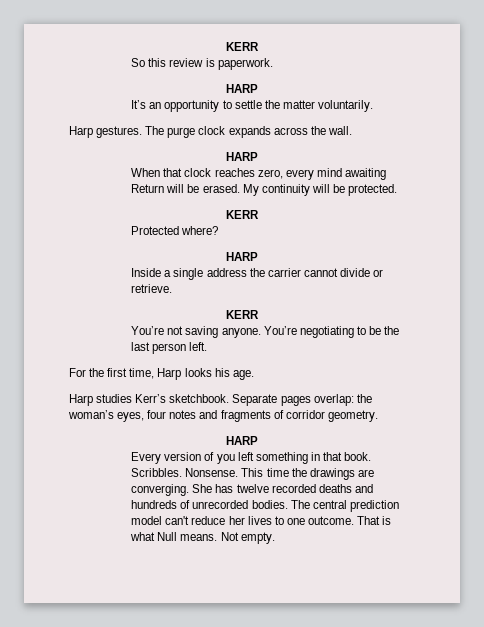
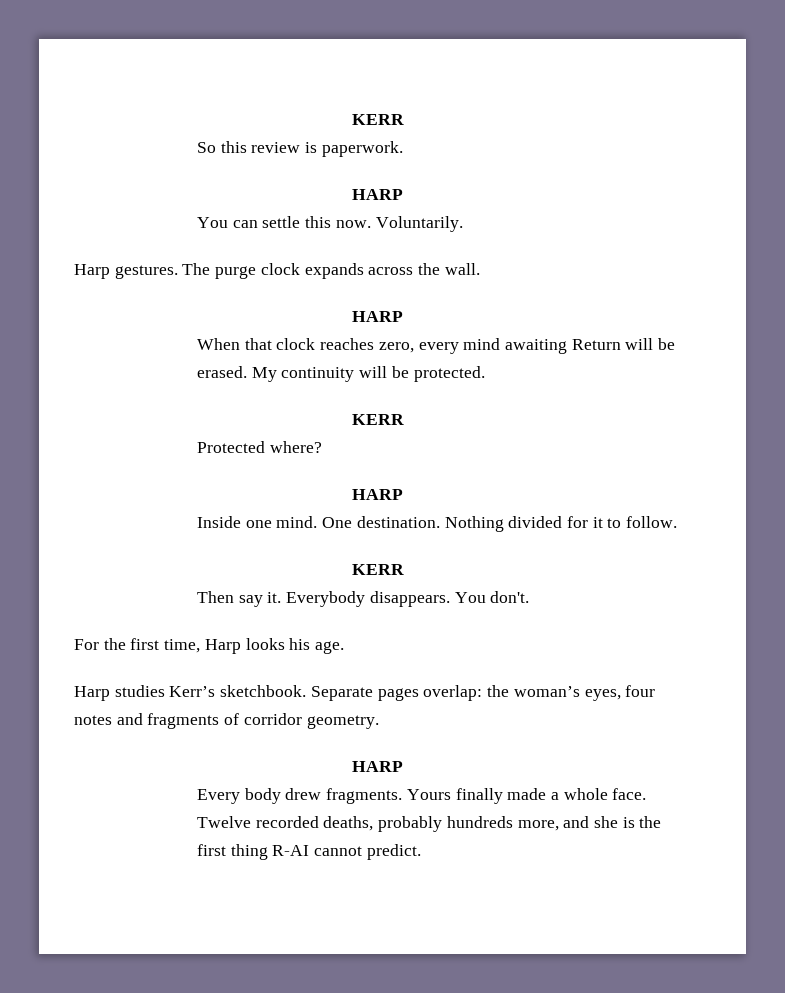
[131,100,373,112] It’s an opportunity to settle the matter voluntarily. -> [196,216,463,232] You can settle this now. Voluntarily.
[164,268,384,280] [131,284,173,293] [226,310,259,319] [131,326,400,338] [131,342,208,354] a single address the carrier cannot divide or retrieve. // KERR // You’re not saving anyone. You’re negotiating to be the last person left. -> [245,516,678,532] [351,564,404,575] [196,591,530,607] one mind. One destination. Nothing divided for it to follow. // KERR // Then say it. Everybody disappears. You don't.
[164,452,372,464] [131,468,374,480] [131,484,373,496] [131,500,399,512] [131,516,392,525] [130,532,275,544] version of you left something in that book. Scribbles. Nonsense. This time the drawings are converging. She has twelve recorded deaths and hundreds of unrecorded bodies. The central prediction model can't reduce her lives to one outcome. That is what Null means. Not empty. -> [244,788,647,804] [196,816,662,832] [196,844,421,860] body drew fragments. Yours finally made a whole face. Twelve recorded deaths, probably hundreds more, and she is the first thing R-AI cannot predict.

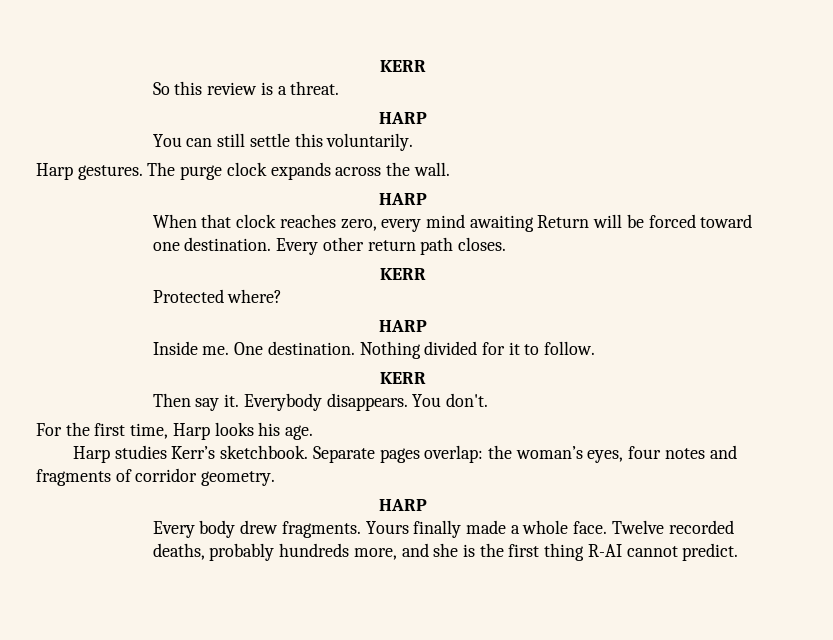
[321,141,403,157] paperwork. -> [277,81,340,95] a threat.
(258, 224) none -> [217,133,246,147] still
[335,216,463,232] now. Voluntarily. -> [326,133,414,151] voluntarily.
[196,366,485,382] erased. My continuity will be protected. -> [648,214,753,228] [152,237,507,255] forced toward one destination. Every other return path closes.
[245,516,318,528] one mind. -> [202,346,230,355] me.

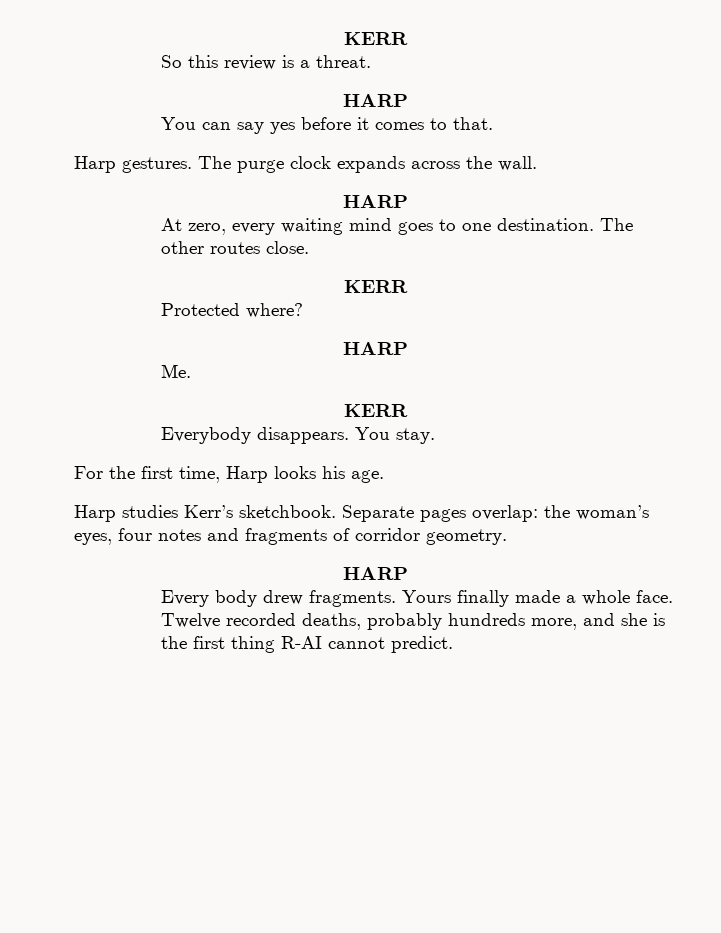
[217,133,414,151] still settle this voluntarily. -> [236,117,493,134] say yes before it comes to that.
[152,214,753,232] [152,237,507,255] [379,268,426,280] [152,289,283,303] [378,320,427,332] [152,341,596,359] [379,372,426,384] [152,393,240,411] When that clock reaches zero, every mind awaiting Return will be forced toward one destination. Every other return path closes. // KERR // Protected where? // HARP // Inside me. One destination. Nothing divided for it to follow. // KERR // Then say it. -> [160,218,633,235] [160,241,309,254] [344,280,408,293] [160,303,303,318] [343,342,408,355] [160,364,191,378] [344,404,408,417] At zero, every waiting mind goes to one destination. The other routes close. // KERR // Protected where? // HARP // Me. // KERR //
[446,393,489,407] don't. -> [395,428,435,444] stay.

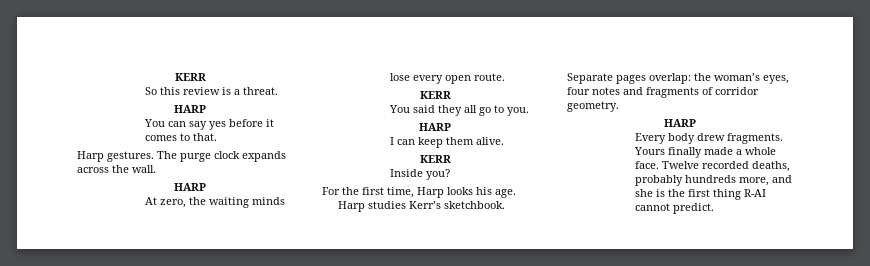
[231,218,633,235] [160,241,309,254] [344,280,408,293] [160,303,303,318] [343,342,408,355] [160,364,191,378] [344,404,408,417] [160,427,435,444] every waiting mind goes to one destination. The other routes close. // KERR // Protected where? // HARP // Me. // KERR // Everybody disappears. You stay. -> [188,197,285,208] [389,73,505,84] [419,91,451,99] [388,105,529,116] [419,123,451,131] [389,137,504,148] [419,155,451,163] [389,169,450,180] the waiting minds lose every open route. // KERR // You said they all go to you. // HARP // I can keep them alive. // KERR // Inside you?

